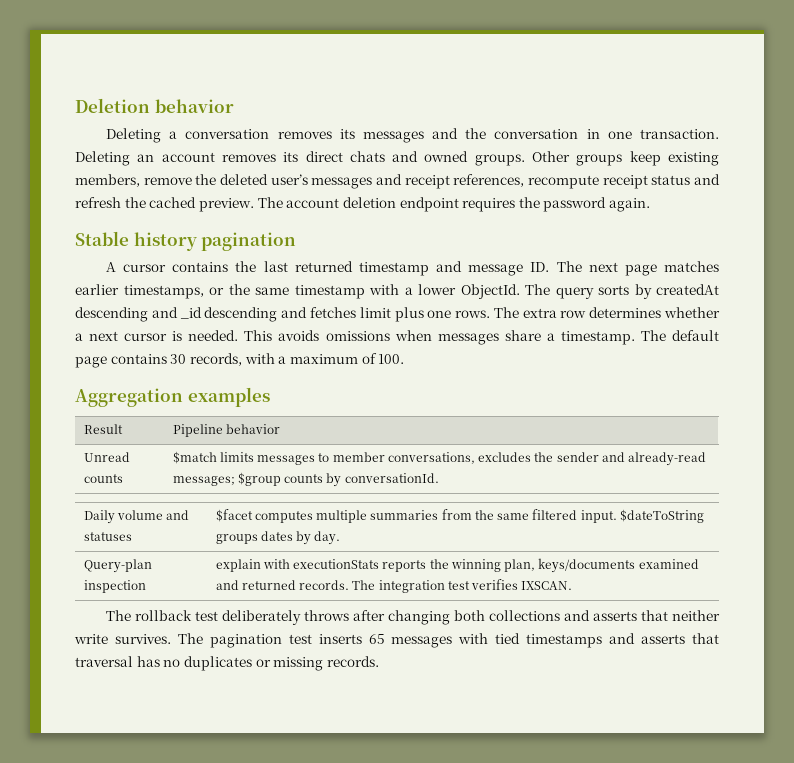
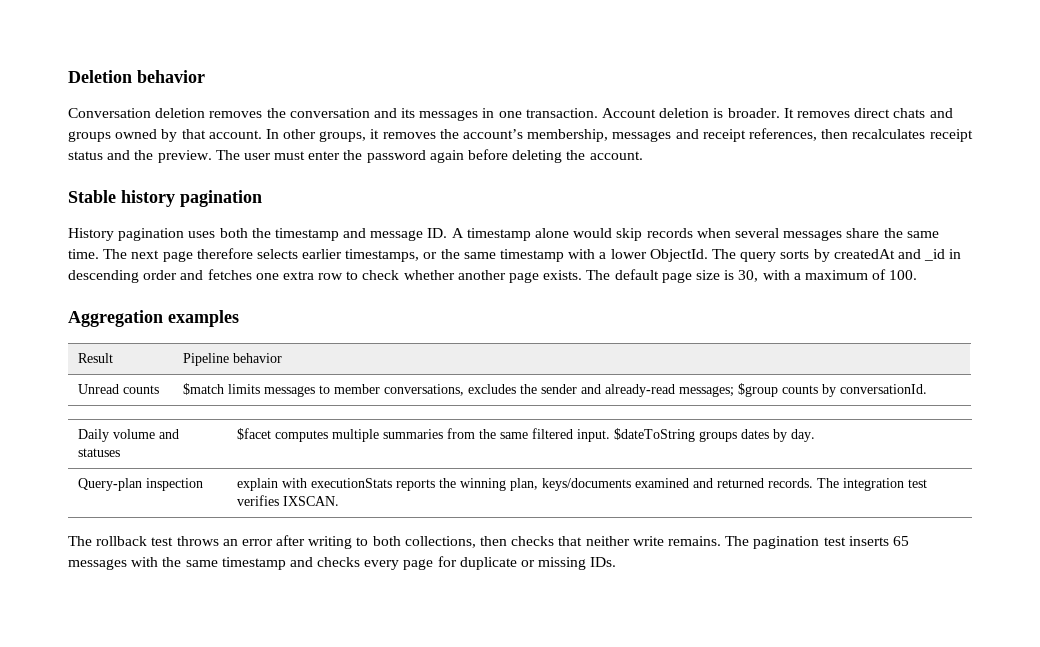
[106,128,719,143] [75,151,719,166] [75,174,308,187] Deleting a conversation removes its messages and the conversation in one transaction. Deleting an account removes its direct chats and owned groups. Other groups keep existing members, remove the deleted user’s -> [68,108,953,121] [68,129,609,142] Conversation deletion removes the conversation and its messages in one transaction. Account deletion is broader. It removes direct chats and groups owned by that account. In other groups, it removes the account’s membership,
[528,175,599,189] recompute -> [821,129,926,139] then recalculates
[75,197,651,212] [75,231,297,251] [106,261,550,276] refresh the cached preview. The account deletion endpoint requires the password again. // Stable history pagination // A cursor contains the last returned timestamp and message ID. -> [134,149,643,163] [68,190,262,207] [68,228,939,241] [68,249,99,259] the preview. The user must enter the password again before deleting the account. // Stable history pagination // History pagination uses both the timestamp and message ID. A timestamp alone would skip records when several messages share the same time.
[663,261,719,272] matches -> [196,248,298,259] therefore selects
[75,307,148,322] descending -> (895, 254) none
[204,307,720,322] [75,330,719,345] [75,353,242,368] descending and fetches limit plus one rows. The extra row determines whether a next cursor is needed. This avoids omissions when messages share a timestamp. The default page contains 30 records, -> [949,249,962,259] [68,269,759,283] in descending order and fetches one extra row to check whether another page exists. The default page size is 30,
[222,610,638,625] deliberately throws after changing both collections and asserts -> [176,535,555,549] throws an error after writing to both collections, then checks
[114,634,171,644] survives. -> [667,536,721,546] remains.
[495,633,719,648] [75,656,252,671] tied timestamps and asserts that traversal has no duplicates -> [162,556,517,570] the same timestamp and checks every page for duplicate
[326,656,379,667] records. -> [590,557,617,567] IDs.

